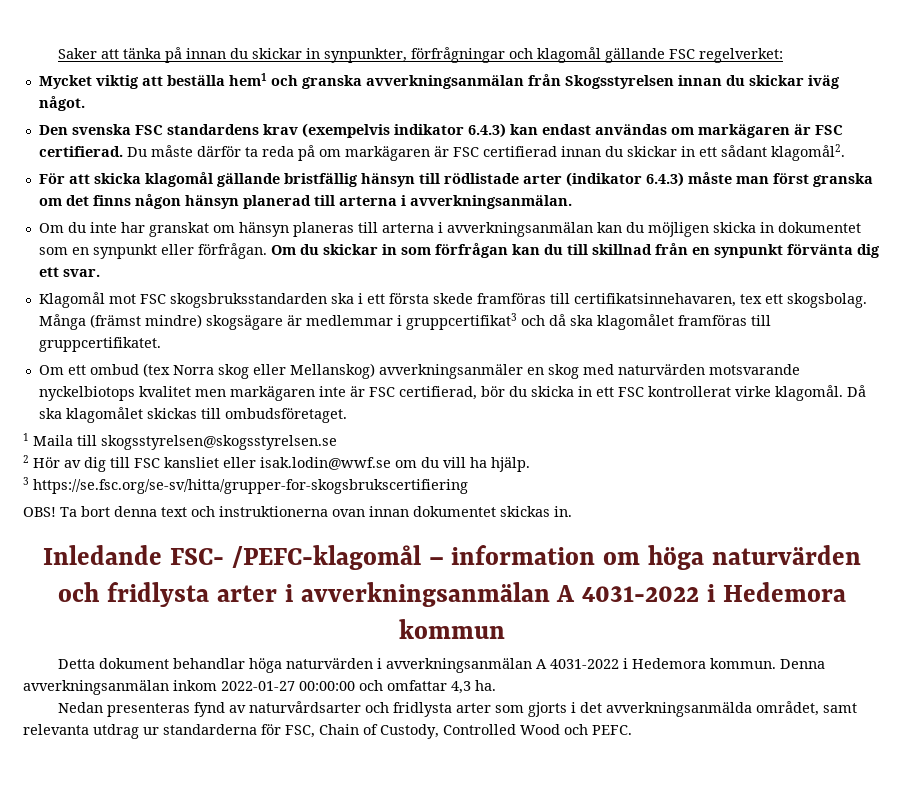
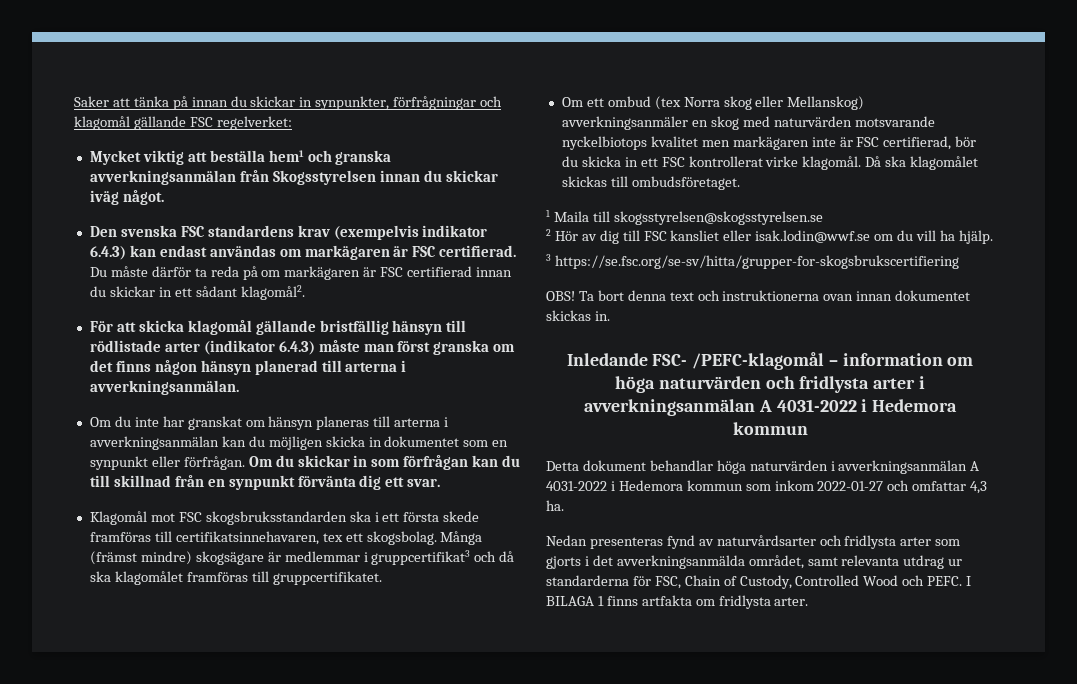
[709,658,825,669] [23,680,169,695] kommun. Denna avverkningsanmälan -> [686,480,771,491] kommun som
[299,681,355,691] 00:00:00 -> (884, 486) none
(632, 730) none -> [966,576,972,586] [546,595,809,609] I BILAGA 1 finns artfakta om fridlysta arter.

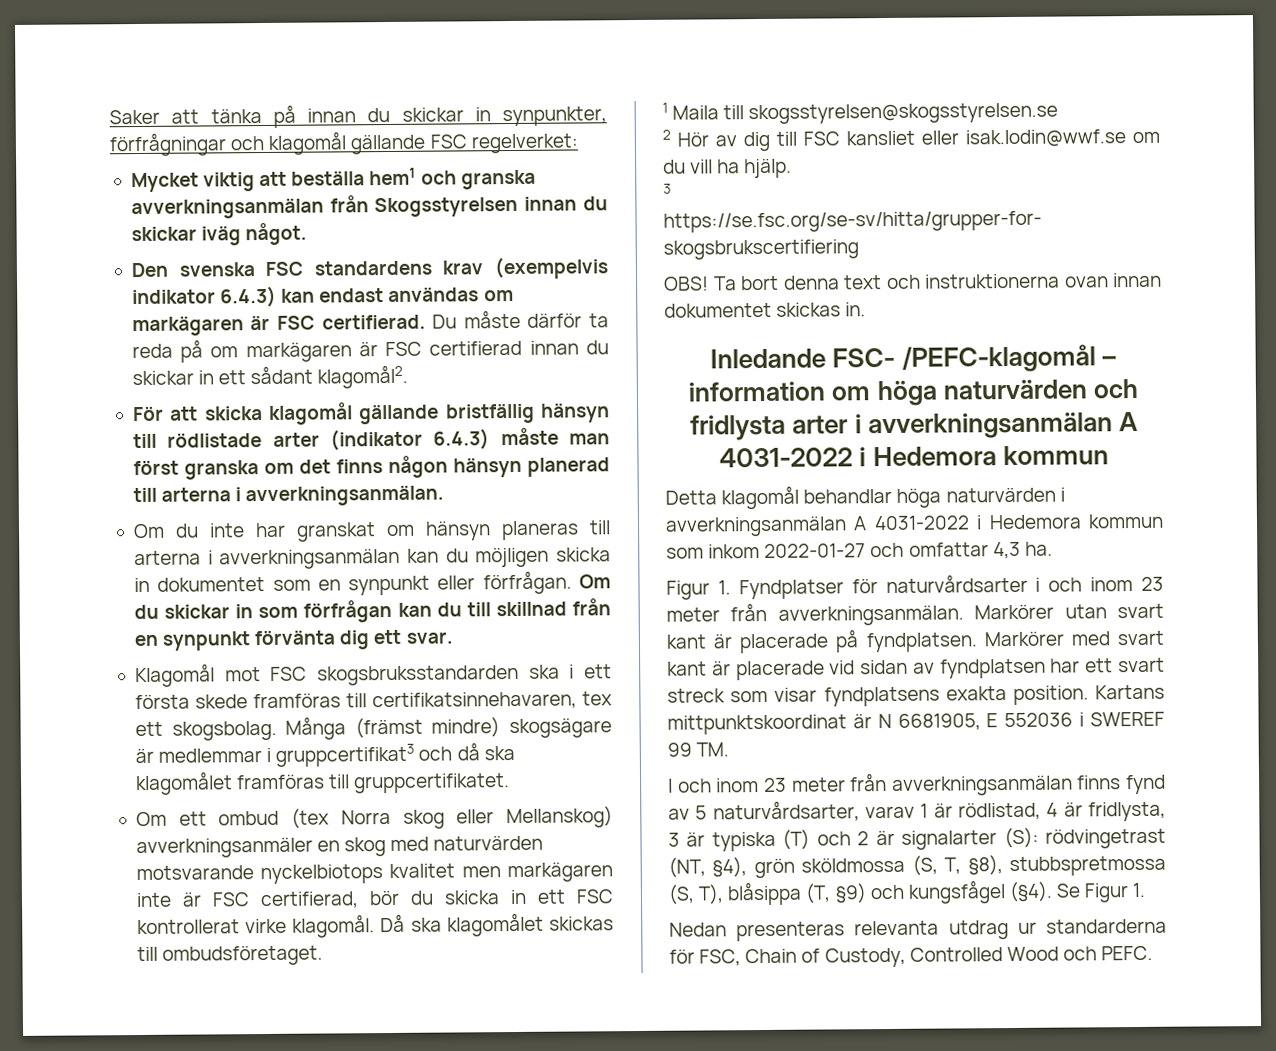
[582,460,646,471] dokument -> [721,485,800,510] klagomål
[546,535,961,549] [546,555,838,569] Nedan presenteras fynd av naturvårdsarter och fridlysta arter som gjorts i det avverkningsanmälda området, samt -> [666,573,1164,600] [666,602,1164,626] [666,629,1164,654] [667,657,1165,681] [667,684,1165,707] [667,711,1165,735] [667,742,730,757] [668,773,1166,796] [668,800,1166,823] [668,827,1166,852] [668,855,1166,879] [668,880,1146,906] [669,921,846,942] Figur 1. Fyndplatser för naturvårdsarter i och inom 23 meter från avverkningsanmälan. Markörer utan svart kant är placerade på fyndplatsen. Markörer med svart kant är placerade vid sidan av fyndplatsen har ett svart streck som visar fyndplatsens exakta position. Kartans mittpunktskoordinat är N 6681905, E 552036 i SWEREF 99 TM. // I och inom 23 meter från avverkningsanmälan finns fynd av 5 naturvårdsarter, varav 1 är rödlistad, 4 är fridlysta, 3 är typiska (T) och 2 är signalarter (S): rödvingetrast (NT, §4), grön sköldmossa (S, T, §8), stubbspretmossa (S, T), blåsippa (T, §9) och kungsfågel (§4). Se Figur 1. // Nedan presenteras
[966,576,972,586] [546,595,809,609] I BILAGA 1 finns artfakta om fridlysta arter. -> (1154, 953) none

